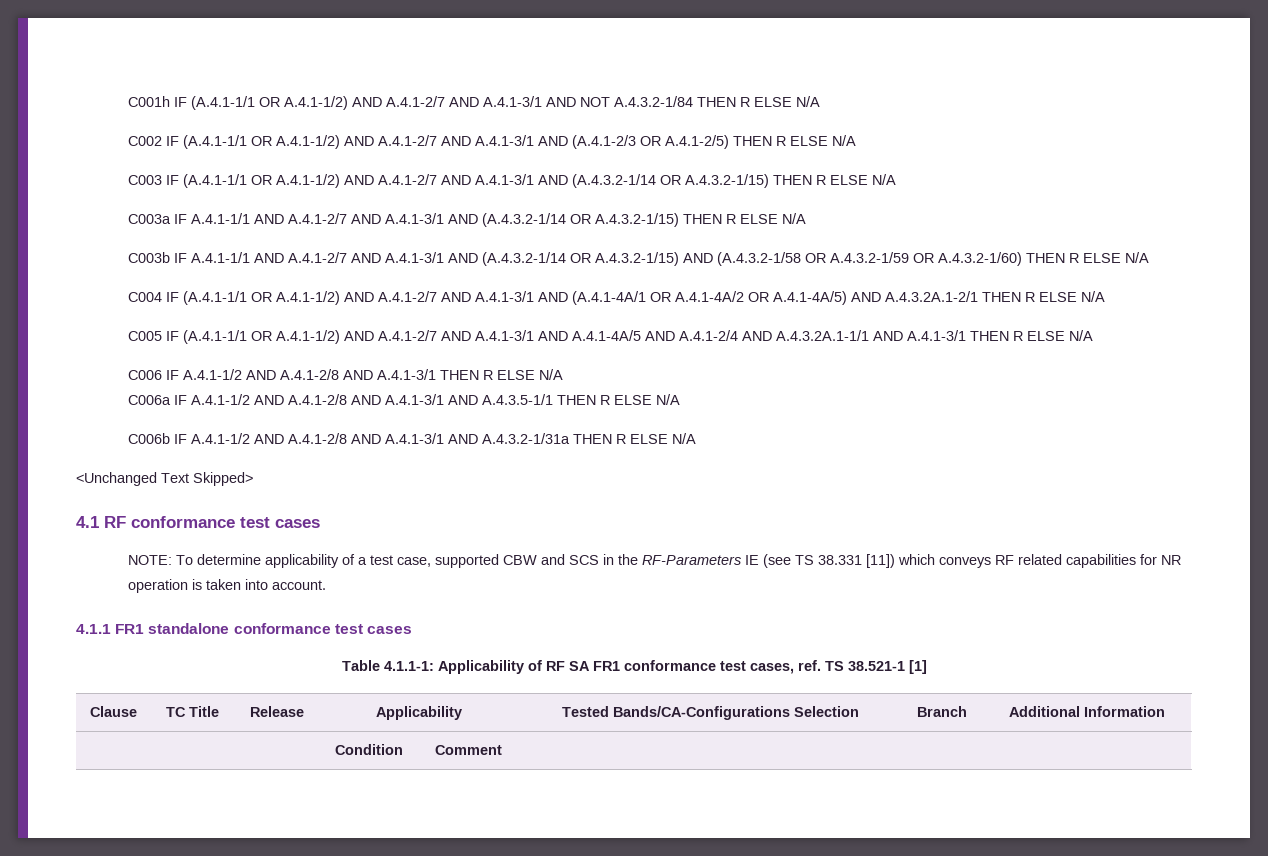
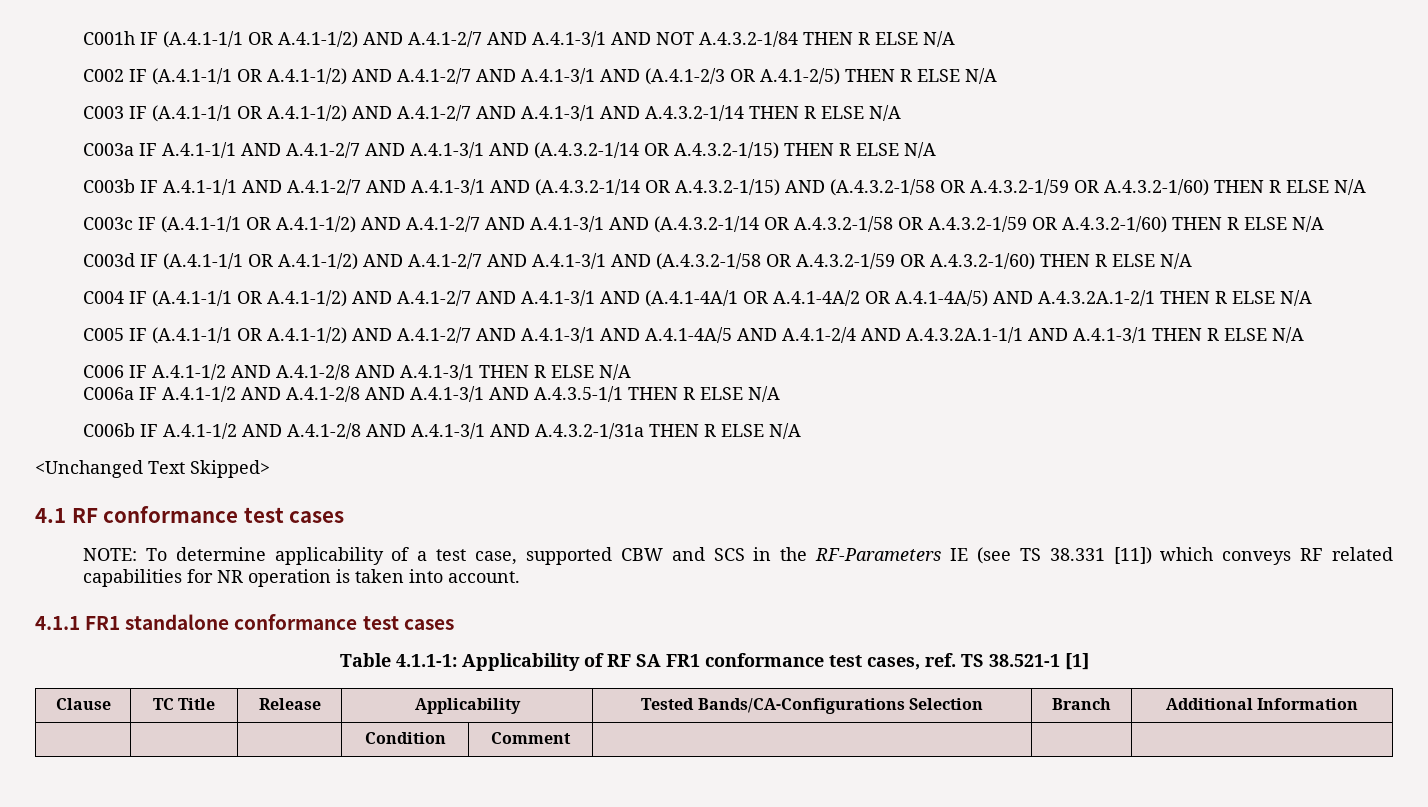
[572,174,770,188] (A.4.3.2-1/14 OR A.4.3.2-1/15) -> [644,105,744,121] A.4.3.2-1/14
(1150, 257) none -> [82,216,1324,233] [82,253,1192,270] // C003c IF (A.4.1-1/1 OR A.4.1-1/2) AND A.4.1-2/7 AND A.4.1-3/1 AND (A.4.3.2-1/14 OR A.4.3.2-1/58 OR A.4.3.2-1/59 OR A.4.3.2-1/60) THEN R ELSE N/A // C003d IF (A.4.1-1/1 OR A.4.1-1/2) AND A.4.1-2/7 AND A.4.1-3/1 AND (A.4.3.2-1/58 OR A.4.3.2-1/59 OR A.4.3.2-1/60) THEN R ELSE N/A

